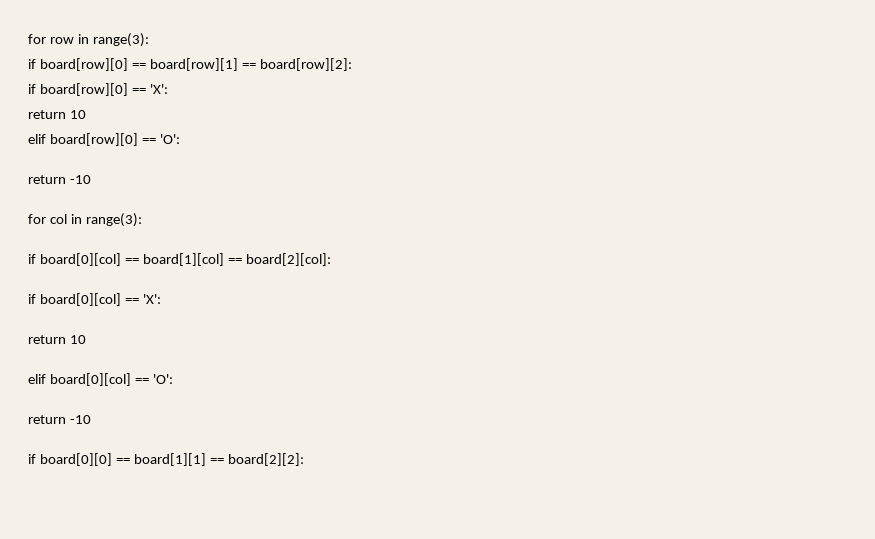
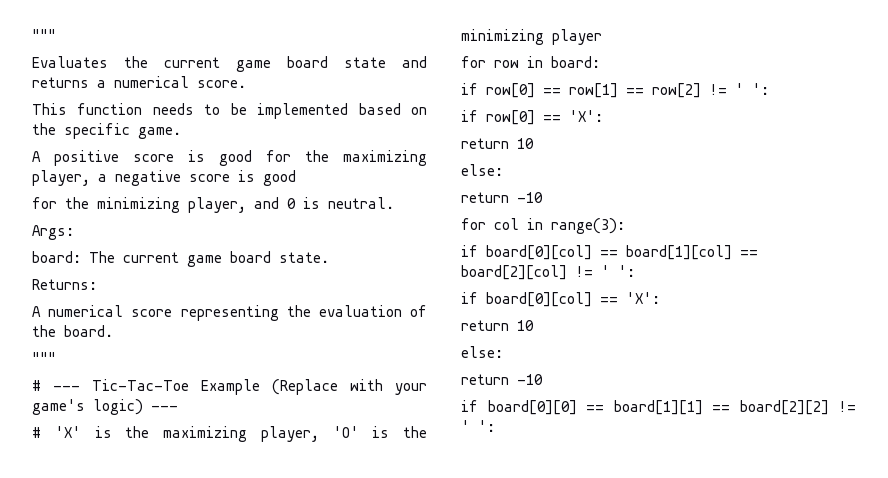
(28, 39) none -> [32,29,56,41] [32,56,427,72] [32,76,246,88] [32,103,427,119] [32,123,181,139] [32,150,427,166] [32,170,296,186] [32,197,394,213] [32,225,74,240] [32,251,329,267] [32,279,97,290] [32,305,427,321] [32,325,113,337] [32,352,56,364] [32,379,427,395] [32,399,178,415] [32,426,427,442] [461,29,602,45] """ // Evaluates the current game board state and returns a numerical score. // This function needs to be implemented based on the specific game. // A positive score is good for the maximizing player, a negative score is good // for the minimizing player, and 0 is neutral. // Args: // board: The current game board state. // Returns: // A numerical score representing the evaluation of the board. // """ // # --- Tic-Tac-Toe Example (Replace with your game's logic) --- // # 'X' is the maximizing player, 'O' is the minimizing player //
[92,33,149,47] [28,58,352,71] [28,83,168,96] [28,110,86,119] [28,133,180,146] range(3): // if board[row][0] == board[row][1] == board[row][2]: // if board[row][0] == 'X': // return 10 // elif board[row][0] == 'O': -> [551,56,600,68] [461,83,769,98] [461,110,603,125] [461,138,534,149] [461,164,503,176] board: // if row[0] == row[1] == row[2] != ' ': // if row[0] == 'X': // return 10 // else:
[245,253,331,266] board[2][col]: -> [461,265,635,280] board[2][col] != ' ':
[28,373,173,386] elif board[0][col] == 'O': -> [461,346,503,358] else:
[227,453,304,466] board[2][2]: -> [739,400,856,415] [461,420,495,432] board[2][2] != ' ':

